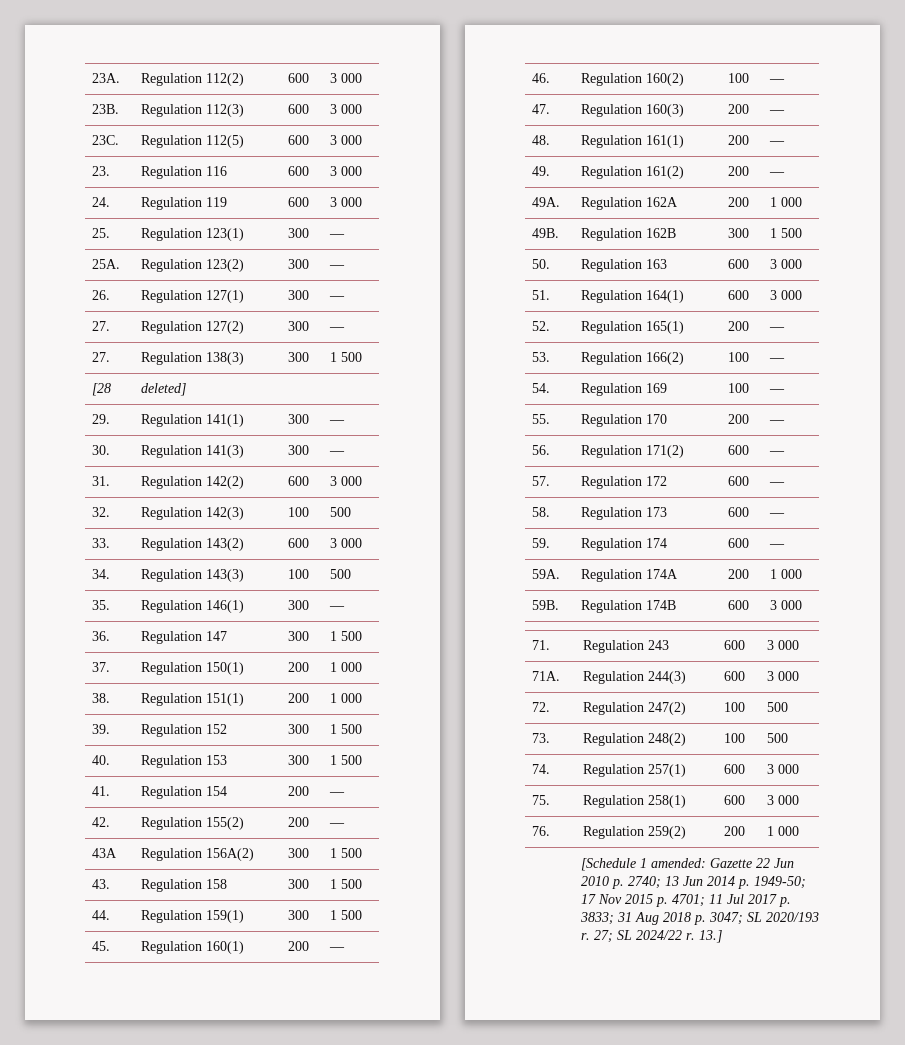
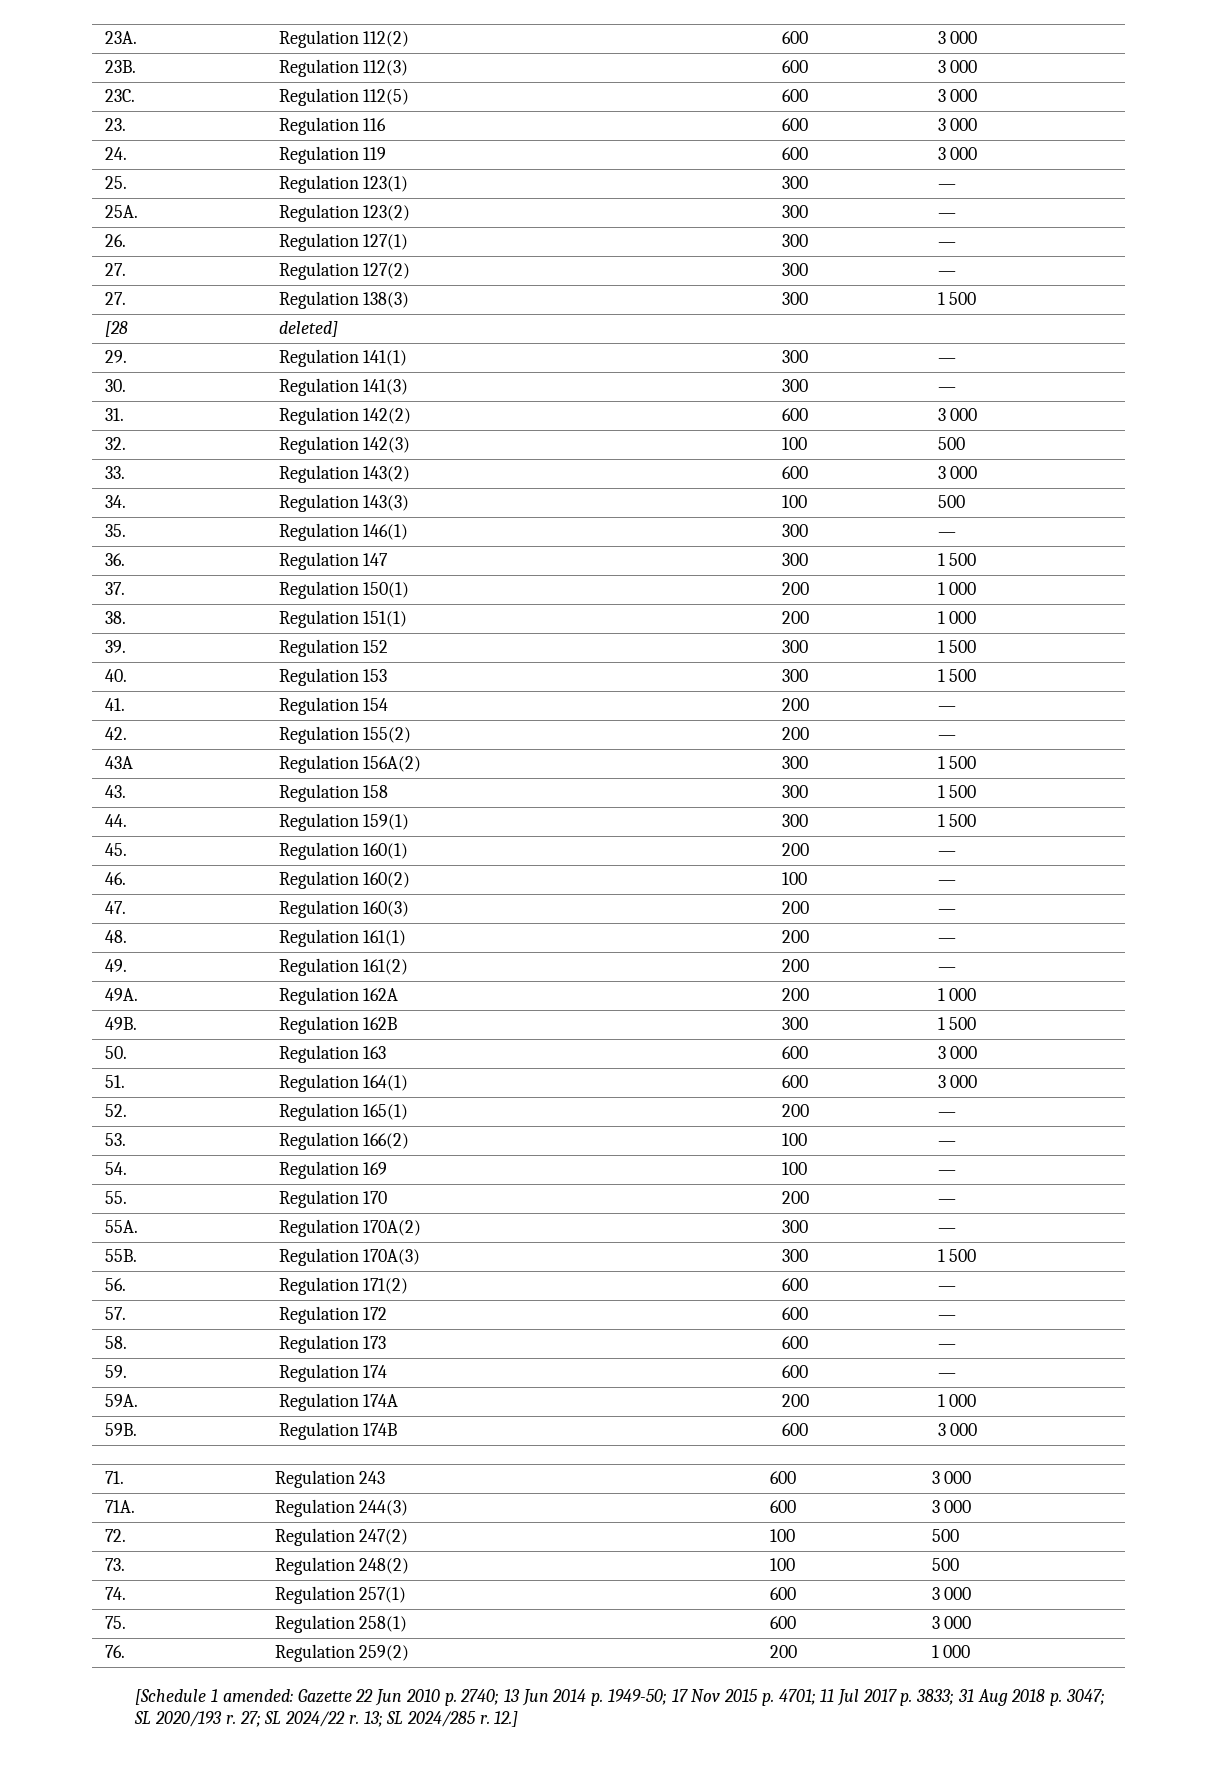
(786, 422) none -> [104,1220,138,1233] [278,1219,422,1237] [781,1220,808,1233] [937,1228,956,1233] [104,1249,137,1262] [278,1248,421,1266] [781,1249,808,1262] [937,1249,977,1262] // 55A. | Regulation 170A(2) | 300 | — // 55B. | Regulation 170A(3) | 300 | 1 500
[698,930,722,943] 13.] -> [363,1711,519,1727] 13; SL 2024/285 r. 12.]

